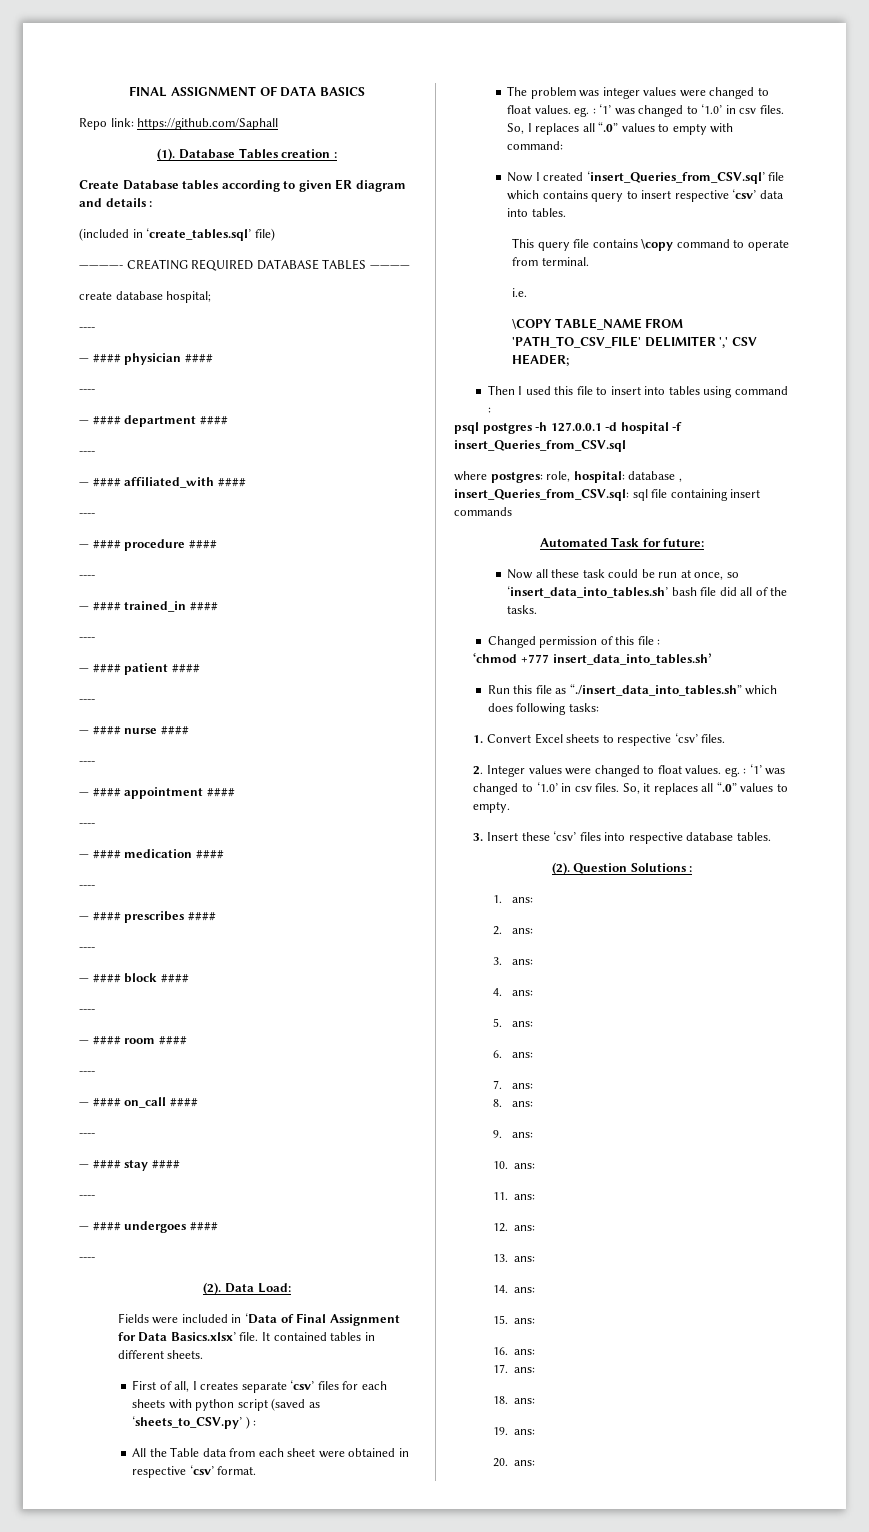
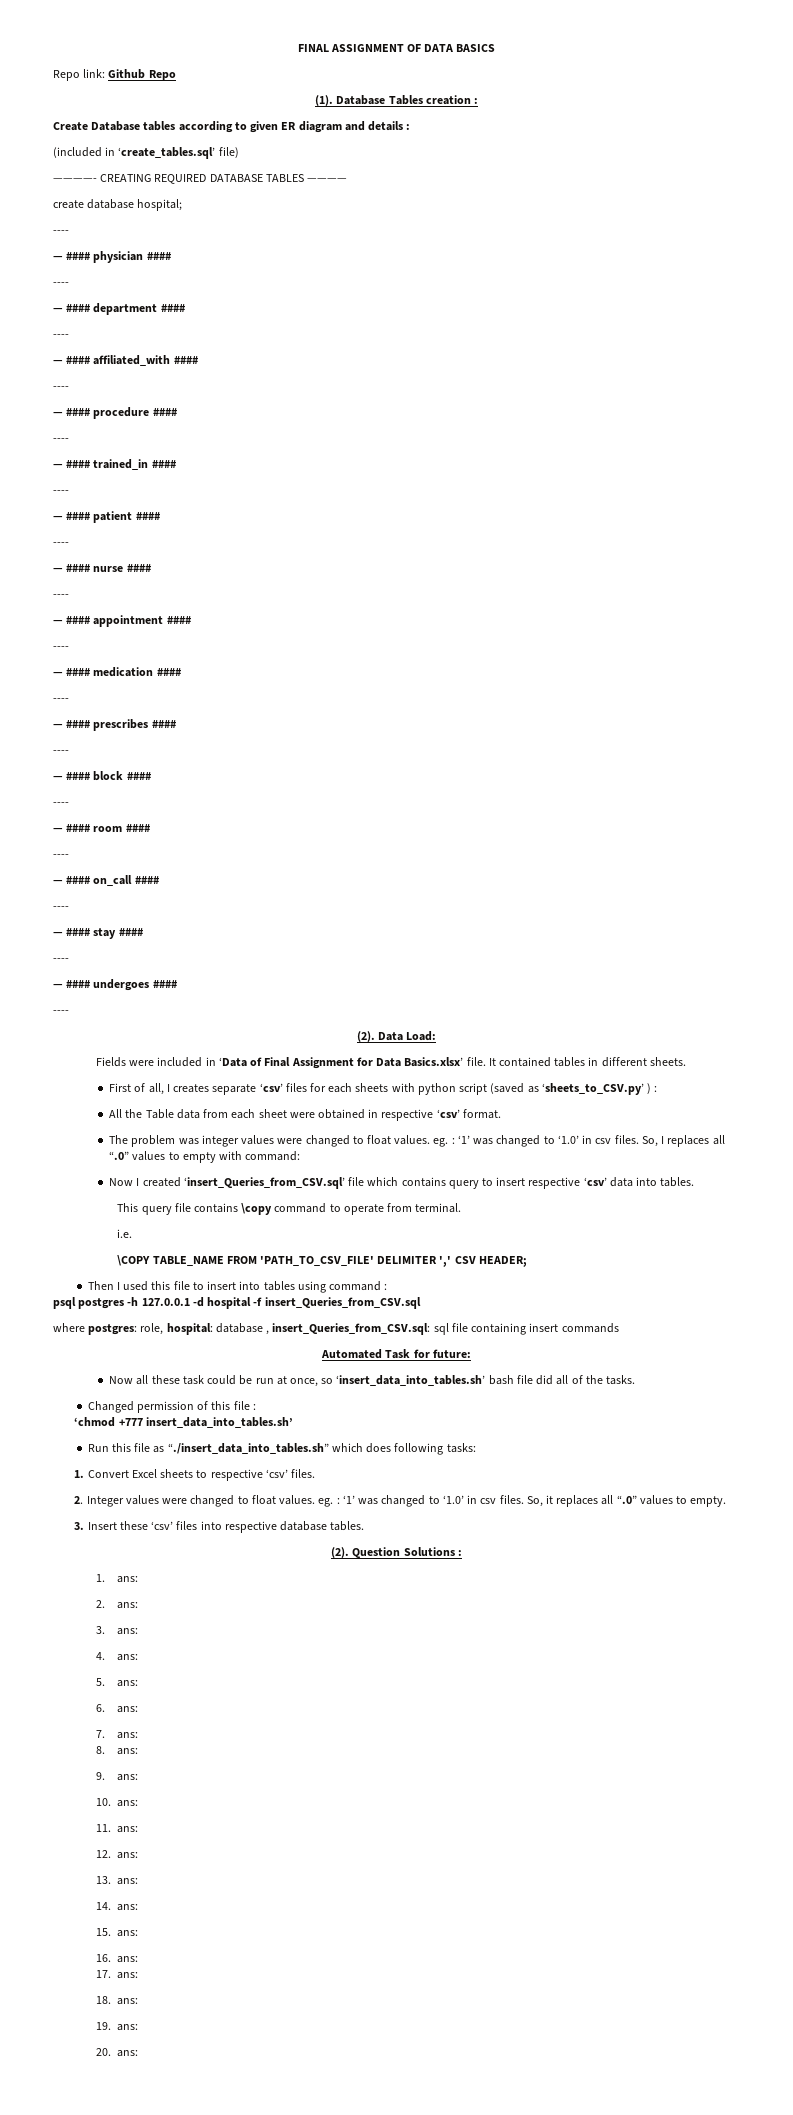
[137,118,279,130] https://github.com/Saphall -> [108,69,176,81] Github Repo

